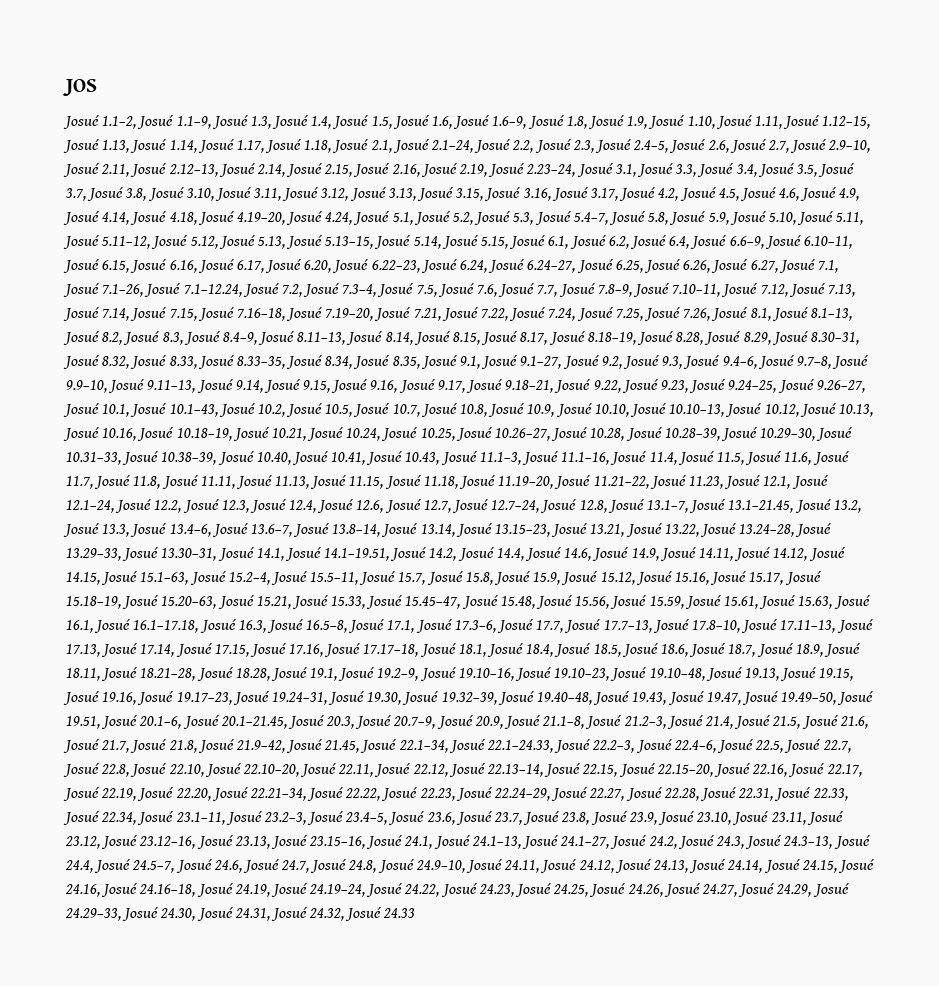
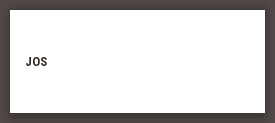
[63,115,871,129] [63,139,871,153] [63,163,855,177] [65,187,860,201] [63,211,864,225] [63,235,852,249] [63,259,838,273] [63,283,855,297] [63,307,852,321] [63,331,859,345] [63,355,869,369] [66,379,865,393] [63,403,873,417] [63,427,853,441] [66,451,849,465] [66,475,828,489] [66,499,861,513] [63,523,832,537] [66,547,845,561] [66,571,821,585] [66,595,870,609] [66,619,873,633] [66,643,860,657] [66,667,854,681] [63,691,874,705] [66,715,868,729] [63,739,851,753] [63,763,862,777] [63,787,848,801] [63,811,843,825] [65,835,870,849] [65,859,874,873] [65,883,849,897] [65,907,416,921] // Josué 1.1–2, Josué 1.1–9, Josué 1.3, Josué 1.4, Josué 1.5, Josué 1.6, Josué 1.6–9, Josué 1.8, Josué 1.9, Josué 1.10, Josué 1.11, Josué 1.12–15, Josué 1.13, Josué 1.14, Josué 1.17, Josué 1.18, Josué 2.1, Josué 2.1–24, Josué 2.2, Josué 2.3, Josué 2.4–5, Josué 2.6, Josué 2.7, Josué 2.9–10, Josué 2.11, Josué 2.12–13, Josué 2.14, Josué 2.15, Josué 2.16, Josué 2.19, Josué 2.23–24, Josué 3.1, Josué 3.3, Josué 3.4, Josué 3.5, Josué 3.7, Josué 3.8, Josué 3.10, Josué 3.11, Josué 3.12, Josué 3.13, Josué 3.15, Josué 3.16, Josué 3.17, Josué 4.2, Josué 4.5, Josué 4.6, Josué 4.9, Josué 4.14, Josué 4.18, Josué 4.19–20, Josué 4.24, Josué 5.1, Josué 5.2, Josué 5.3, Josué 5.4–7, Josué 5.8, Josué 5.9, Josué 5.10, Josué 5.11, Josué 5.11–12, Josué 5.12, Josué 5.13, Josué 5.13–15, Josué 5.14, Josué 5.15, Josué 6.1, Josué 6.2, Josué 6.4, Josué 6.6–9, Josué 6.10–11, Josué 6.15, Josué 6.16, Josué 6.17, Josué 6.20, Josué 6.22–23, Josué 6.24, Josué 6.24–27, Josué 6.25, Josué 6.26, Josué 6.27, Josué 7.1, Josué 7.1–26, Josué 7.1–12.24, Josué 7.2, Josué 7.3–4, Josué 7.5, Josué 7.6, Josué 7.7, Josué 7.8–9, Josué 7.10–11, Josué 7.12, Josué 7.13, Josué 7.14, Josué 7.15, Josué 7.16–18, Josué 7.19–20, Josué 7.21, Josué 7.22, Josué 7.24, Josué 7.25, Josué 7.26, Josué 8.1, Josué 8.1–13, Josué 8.2, Josué 8.3, Josué 8.4–9, Josué 8.11–13, Josué 8.14, Josué 8.15, Josué 8.17, Josué 8.18–19, Josué 8.28, Josué 8.29, Josué 8.30–31, Josué 8.32, Josué 8.33, Josué 8.33–35, Josué 8.34, Josué 8.35, Josué 9.1, Josué 9.1–27, Josué 9.2, Josué 9.3, Josué 9.4–6, Josué 9.7–8, Josué 9.9–10, Josué 9.11–13, Josué 9.14, Josué 9.15, Josué 9.16, Josué 9.17, Josué 9.18–21, Josué 9.22, Josué 9.23, Josué 9.24–25, Josué 9.26–27, Josué 10.1, Josué 10.1–43, Josué 10.2, Josué 10.5, Josué 10.7, Josué 10.8, Josué 10.9, Josué 10.10, Josué 10.10–13, Josué 10.12, Josué 10.13, Josué 10.16, Josué 10.18–19, Josué 10.21, Josué 10.24, Josué 10.25, Josué 10.26–27, Josué 10.28, Josué 10.28–39, Josué 10.29–30, Josué 10.31–33, Josué 10.38–39, Josué 10.40, Josué 10.41, Josué 10.43, Josué 11.1–3, Josué 11.1–16, Josué 11.4, Josué 11.5, Josué 11.6, Josué 11.7, Josué 11.8, Josué 11.11, Josué 11.13, Josué 11.15, Josué 11.18, Josué 11.19–20, Josué 11.21–22, Josué 11.23, Josué 12.1, Josué 12.1–24, Josué 12.2, Josué 12.3, Josué 12.4, Josué 12.6, Josué 12.7, Josué 12.7–24, Josué 12.8, Josué 13.1–7, Josué 13.1–21.45, Josué 13.2, Josué 13.3, Josué 13.4–6, Josué 13.6–7, Josué 13.8–14, Josué 13.14, Josué 13.15–23, Josué 13.21, Josué 13.22, Josué 13.24–28, Josué 13.29–33, Josué 13.30–31, Josué 14.1, Josué 14.1–19.51, Josué 14.2, Josué 14.4, Josué 14.6, Josué 14.9, Josué 14.11, Josué 14.12, Josué 14.15, Josué 15.1–63, Josué 15.2–4, Josué 15.5–11, Josué 15.7, Josué 15.8, Josué 15.9, Josué 15.12, Josué 15.16, Josué 15.17, Josué 15.18–19, Josué 15.20–63, Josué 15.21, Josué 15.33, Josué 15.45–47, Josué 15.48, Josué 15.56, Josué 15.59, Josué 15.61, Josué 15.63, Josué 16.1, Josué 16.1–17.18, Josué 16.3, Josué 16.5–8, Josué 17.1, Josué 17.3–6, Josué 17.7, Josué 17.7–13, Josué 17.8–10, Josué 17.11–13, Josué 17.13, Josué 17.14, Josué 17.15, Josué 17.16, Josué 17.17–18, Josué 18.1, Josué 18.4, Josué 18.5, Josué 18.6, Josué 18.7, Josué 18.9, Josué 18.11, Josué 18.21–28, Josué 18.28, Josué 19.1, Josué 19.2–9, Josué 19.10–16, Josué 19.10–23, Josué 19.10–48, Josué 19.13, Josué 19.15, Josué 19.16, Josué 19.17–23, Josué 19.24–31, Josué 19.30, Josué 19.32–39, Josué 19.40–48, Josué 19.43, Josué 19.47, Josué 19.49–50, Josué 19.51, Josué 20.1–6, Josué 20.1–21.45, Josué 20.3, Josué 20.7–9, Josué 20.9, Josué 21.1–8, Josué 21.2–3, Josué 21.4, Josué 21.5, Josué 21.6, Josué 21.7, Josué 21.8, Josué 21.9–42, Josué 21.45, Josué 22.1–34, Josué 22.1–24.33, Josué 22.2–3, Josué 22.4–6, Josué 22.5, Josué 22.7, Josué 22.8, Josué 22.10, Josué 22.10–20, Josué 22.11, Josué 22.12, Josué 22.13–14, Josué 22.15, Josué 22.15–20, Josué 22.16, Josué 22.17, Josué 22.19, Josué 22.20, Josué 22.21–34, Josué 22.22, Josué 22.23, Josué 22.24–29, Josué 22.27, Josué 22.28, Josué 22.31, Josué 22.33, Josué 22.34, Josué 23.1–11, Josué 23.2–3, Josué 23.4–5, Josué 23.6, Josué 23.7, Josué 23.8, Josué 23.9, Josué 23.10, Josué 23.11, Josué 23.12, Josué 23.12–16, Josué 23.13, Josué 23.15–16, Josué 24.1, Josué 24.1–13, Josué 24.1–27, Josué 24.2, Josué 24.3, Josué 24.3–13, Josué 24.4, Josué 24.5–7, Josué 24.6, Josué 24.7, Josué 24.8, Josué 24.9–10, Josué 24.11, Josué 24.12, Josué 24.13, Josué 24.14, Josué 24.15, Josué 24.16, Josué 24.16–18, Josué 24.19, Josué 24.19–24, Josué 24.22, Josué 24.23, Josué 24.25, Josué 24.26, Josué 24.27, Josué 24.29, Josué 24.29–33, Josué 24.30, Josué 24.31, Josué 24.32, Josué 24.33 -> (47, 61) none

